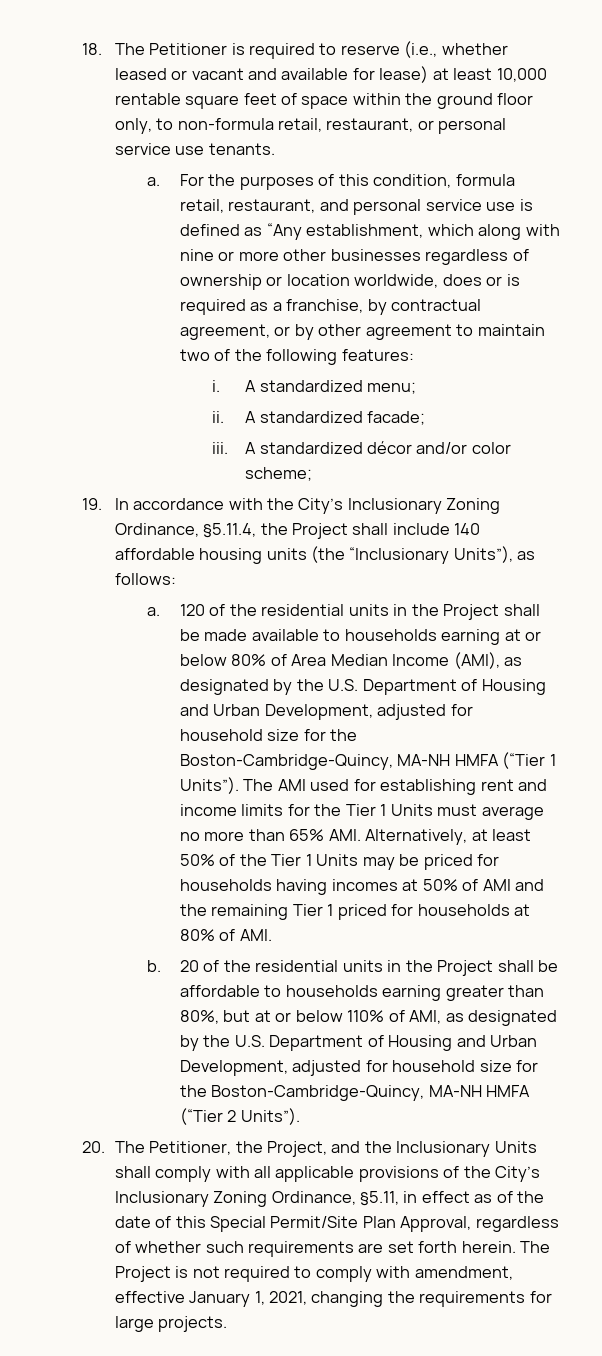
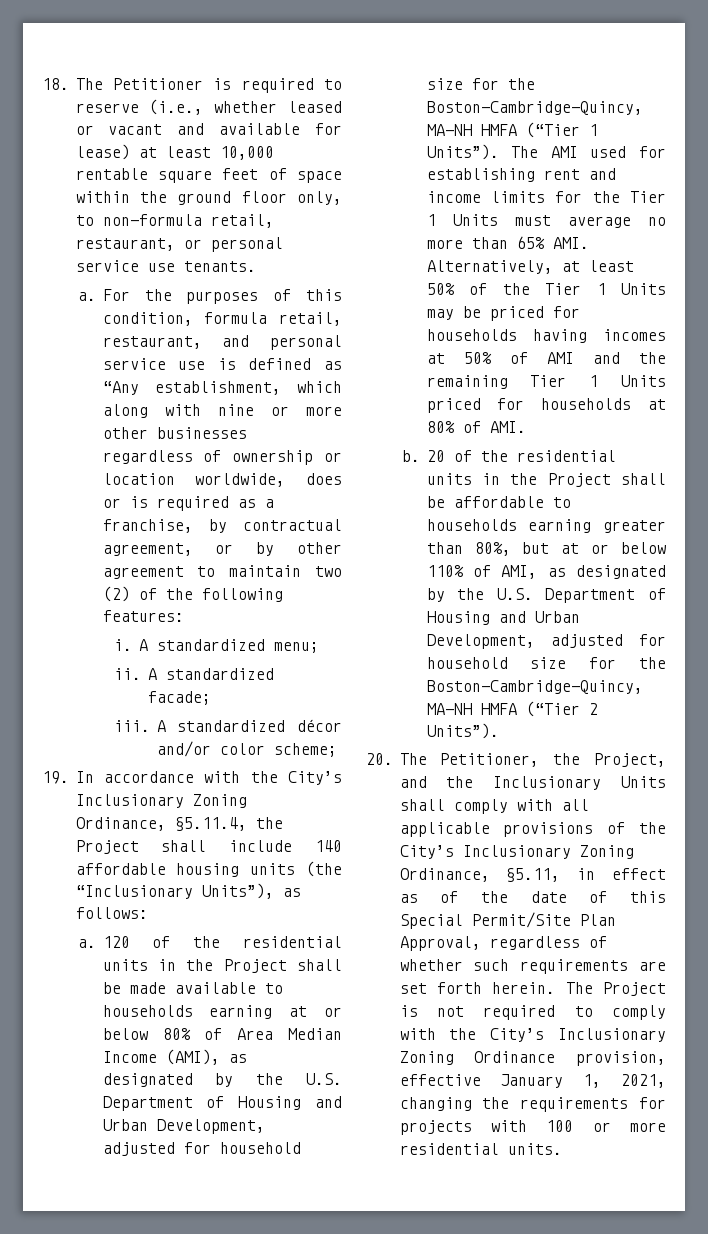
(210, 355) none -> [102,586,130,602] (2)
(334, 910) none -> [621,375,666,387] Units
[414,1266,513,1280] amendment, -> [449,1028,666,1042] [399,1051,666,1066] the City’s Inclusionary Zoning Ordinance provision,
[114,1316,228,1332] large projects. -> [399,1120,666,1135] [399,1143,562,1155] projects with 100 or more residential units.

